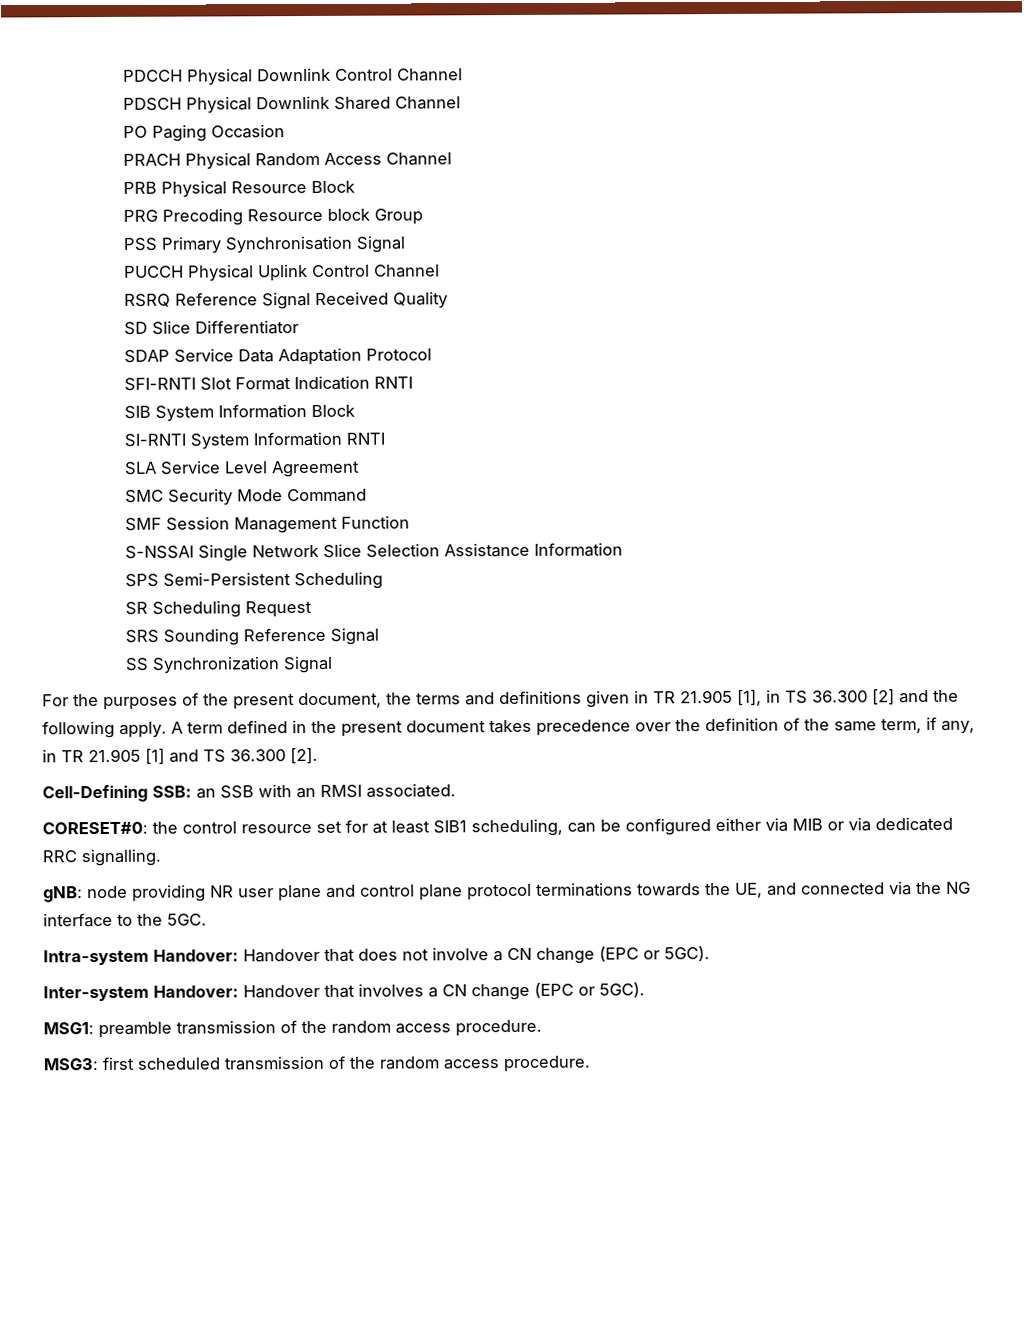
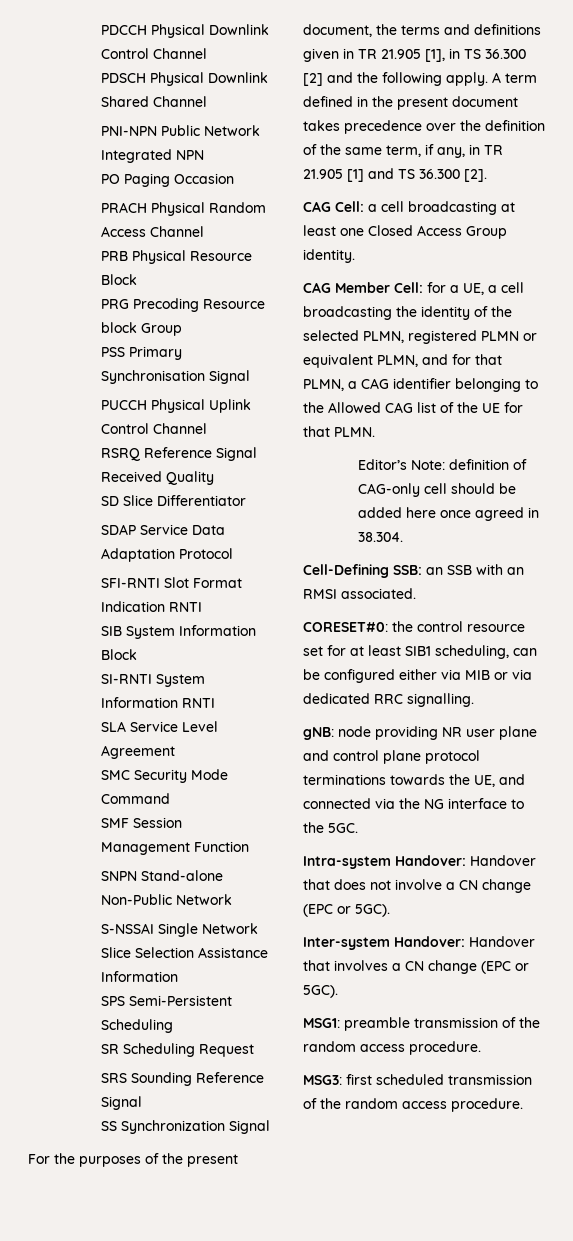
(461, 103) none -> [100,125,260,136] [100,149,204,163] // PNI-NPN Public Network Integrated NPN
(410, 522) none -> [100,870,223,881] [100,894,232,905] // SNPN Stand-alone Non-Public Network
(318, 756) none -> [303,201,515,215] [303,225,507,239] [303,249,355,263] [303,282,524,295] [303,306,512,320] [303,330,537,344] [303,354,502,368] [303,378,538,392] [303,402,523,413] [303,426,375,437] [357,459,527,470] [357,483,516,497] [357,507,539,521] [357,532,403,542] // CAG Cell: a cell broadcasting at least one Closed Access Group identity. // CAG Member Cell: for a UE, a cell broadcasting the identity of the selected PLMN, registered PLMN or equivalent PLMN, and for that PLMN, a CAG identifier belonging to the Allowed CAG list of the UE for that PLMN. // Editor’s Note: definition of CAG-only cell should be added here once agreed in 38.304.

